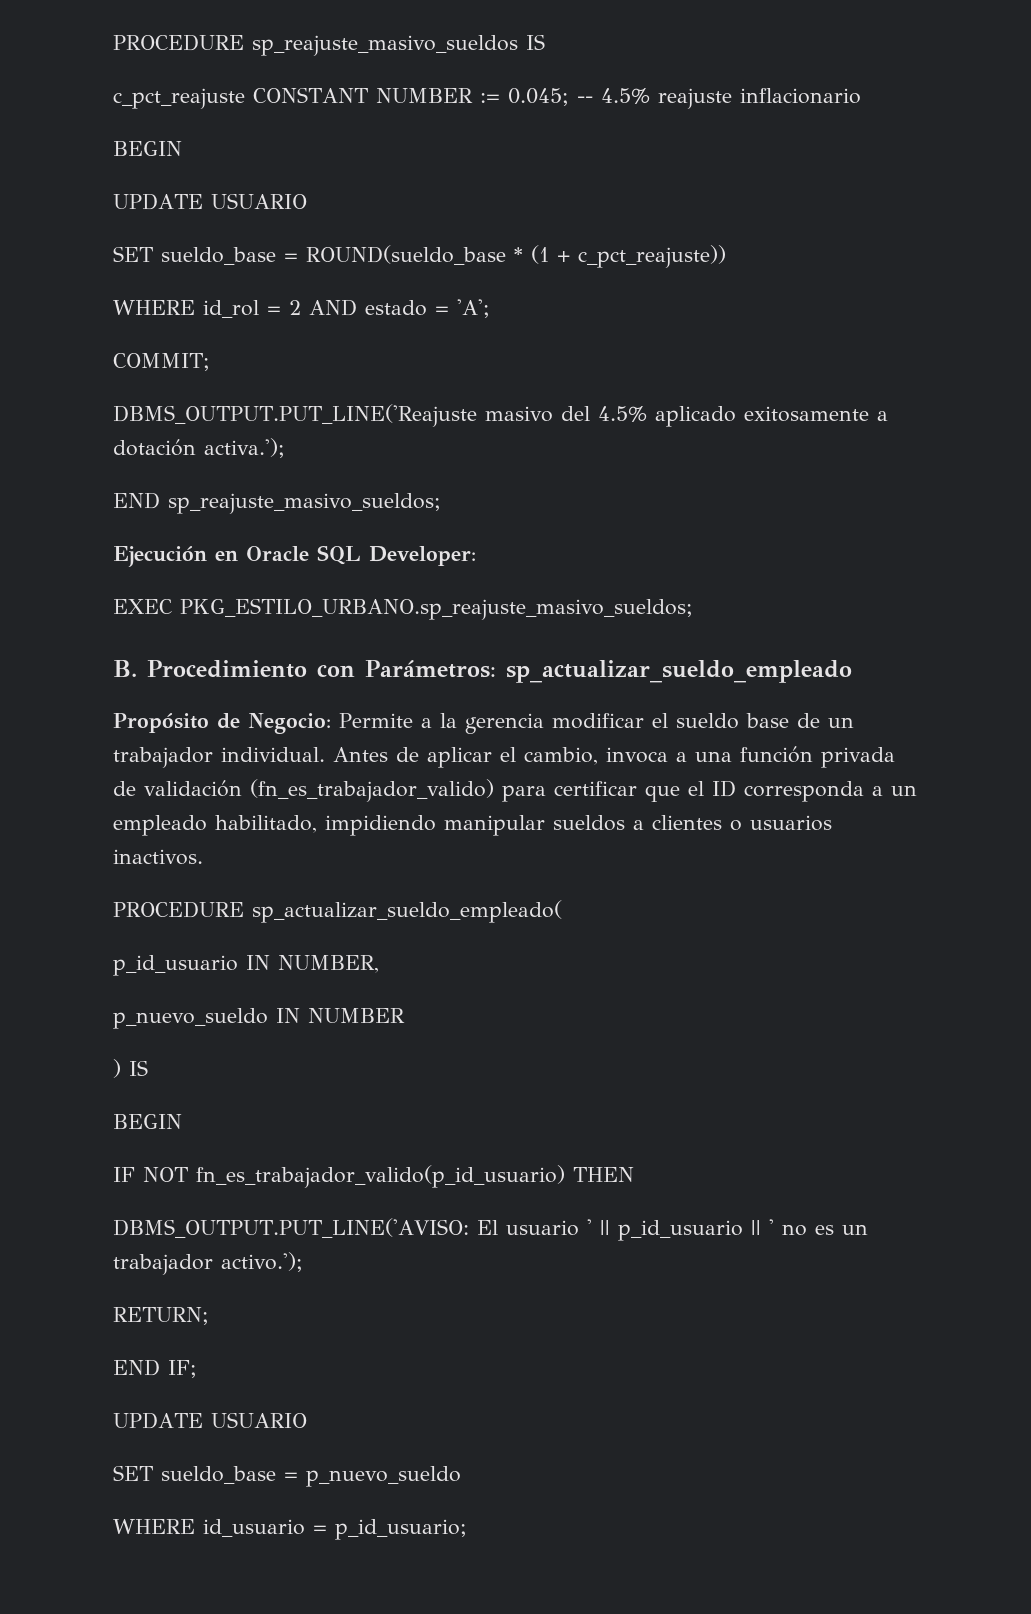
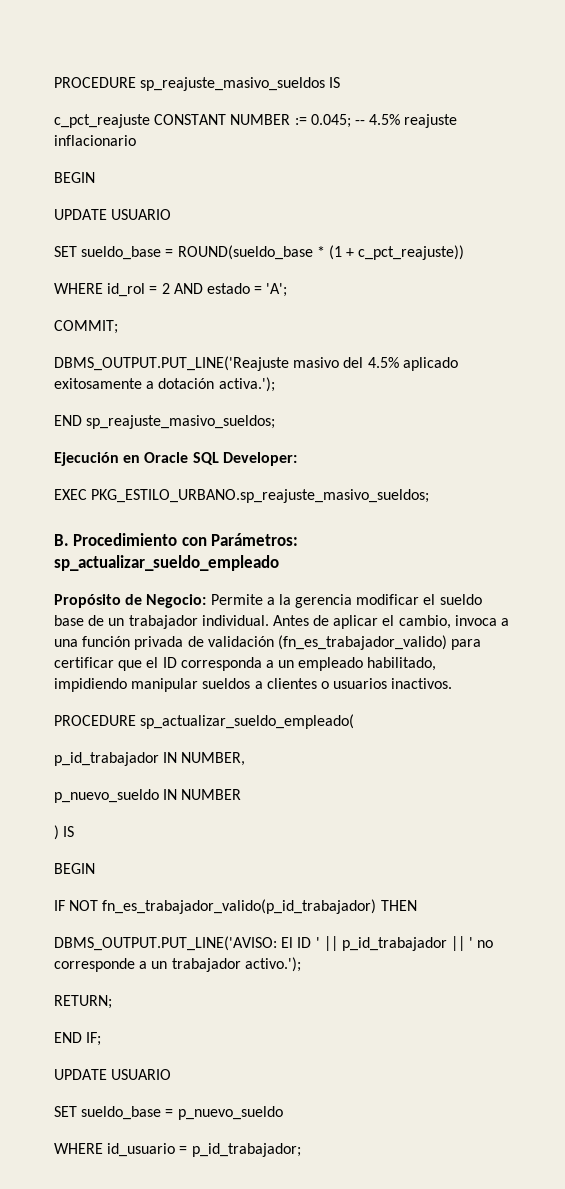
[113,955,238,976] p_id_usuario -> [54,752,159,766] p_id_trabajador
[196,1165,565,1188] fn_es_trabajador_valido(p_id_usuario) -> [102,899,377,914] fn_es_trabajador_valido(p_id_trabajador)
[505,1220,579,1236] usuario -> [297,937,312,948] ID
[617,1220,743,1241] p_id_usuario -> [341,937,447,951] p_id_trabajador
[814,1225,834,1235] es -> [54,958,148,972] corresponde a
[335,1519,467,1540] p_id_usuario; -> [191,1143,301,1157] p_id_trabajador;

